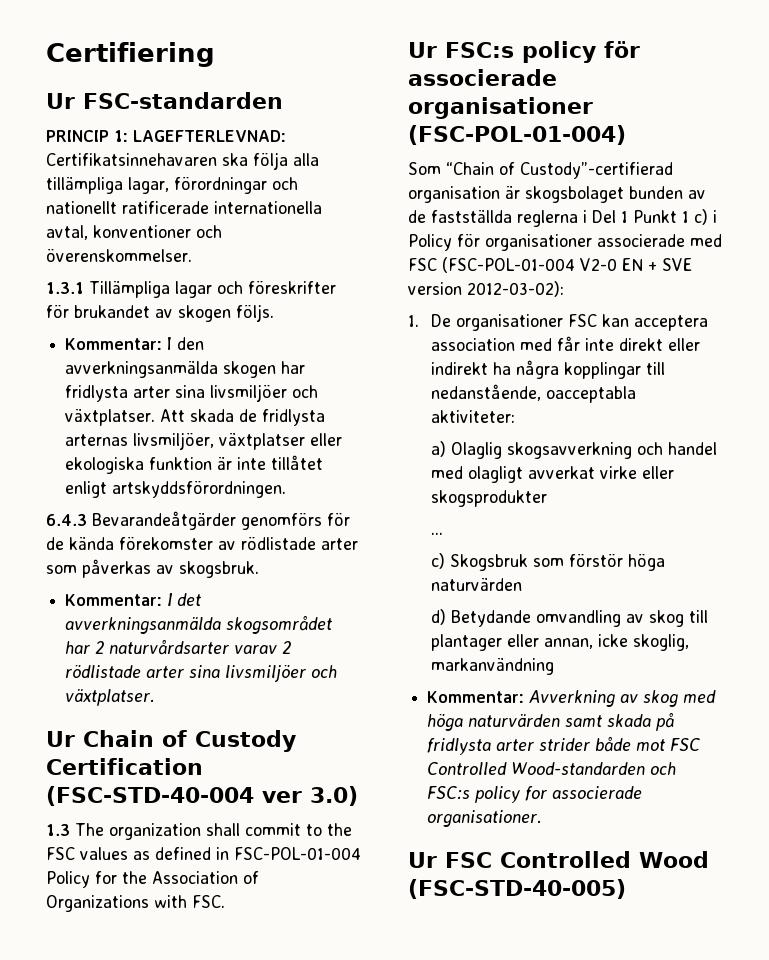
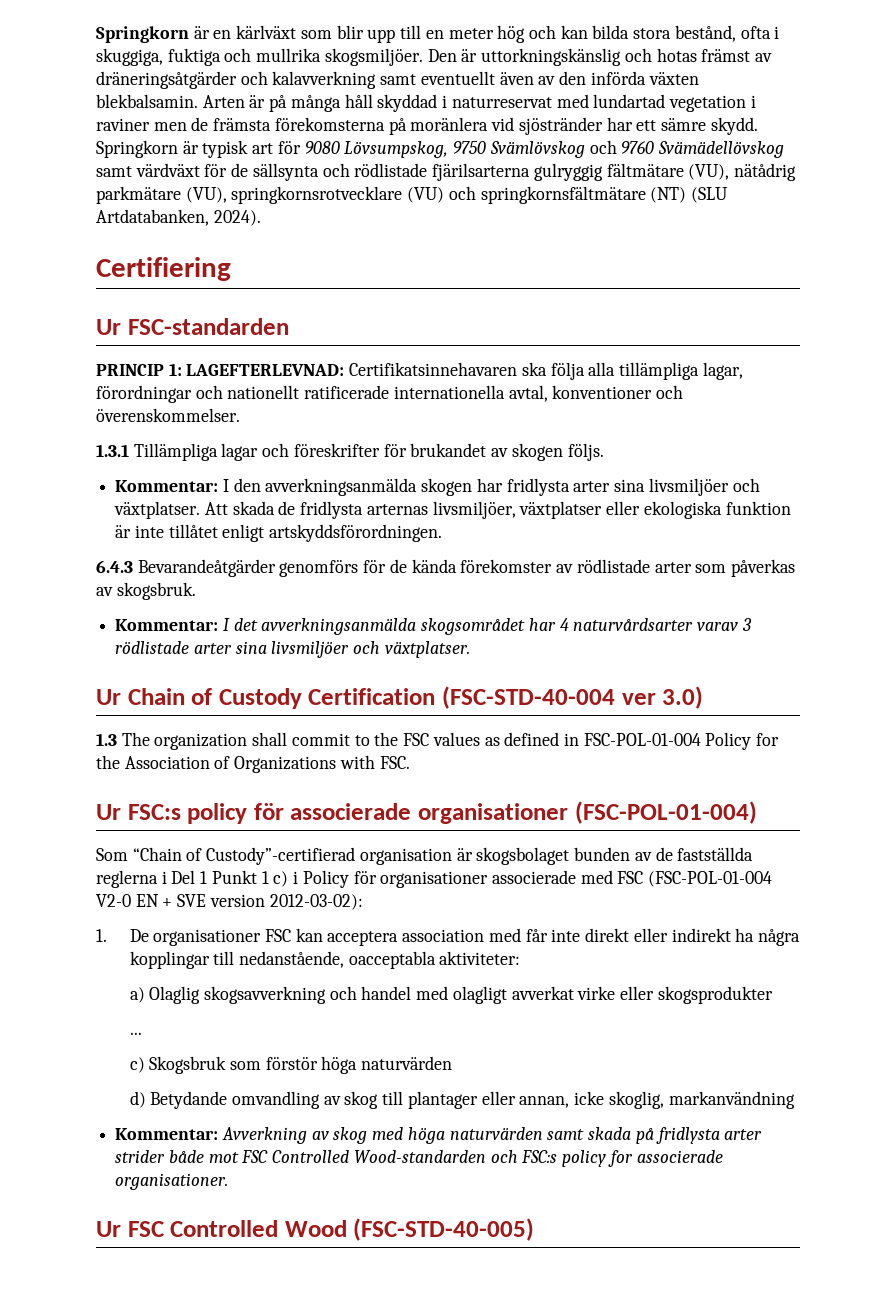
(46, 54) none -> [96,25,780,43] [96,48,772,66] [96,71,699,89] [96,94,756,112] [96,117,758,135] [96,140,784,158] [96,163,796,181] [96,186,729,204] [96,209,261,226] Springkorn är en kärlväxt som blir upp till en meter hög och kan bilda stora bestånd, ofta i skuggiga, fuktiga och mullrika skogsmiljöer. Den är uttorkningskänslig och hotas främst av dräneringsåtgärder och kalavverkning samt eventuellt även av den införda växten blekbalsamin. Arten är på många håll skyddad i naturreservat med lundartad vegetation i raviner men de främsta förekomsterna på moränlera vid sjöstränder har ett sämre skydd. Springkorn är typisk art för 9080 Lövsumpskog, 9750 Svämlövskog och 9760 Svämädellövskog samt värdväxt för de sällsynta och rödlistade fjärilsarterna gulryggig fältmätare (VU), nätådrig parkmätare (VU), springkornsrotvecklare (VU) och springkornsfältmätare (NT) (SLU Artdatabanken, 2024). //
[95,641,105,654] 2 -> [559,618,569,631] 4
[282,641,292,654] 2 -> [741,618,752,631] 3

